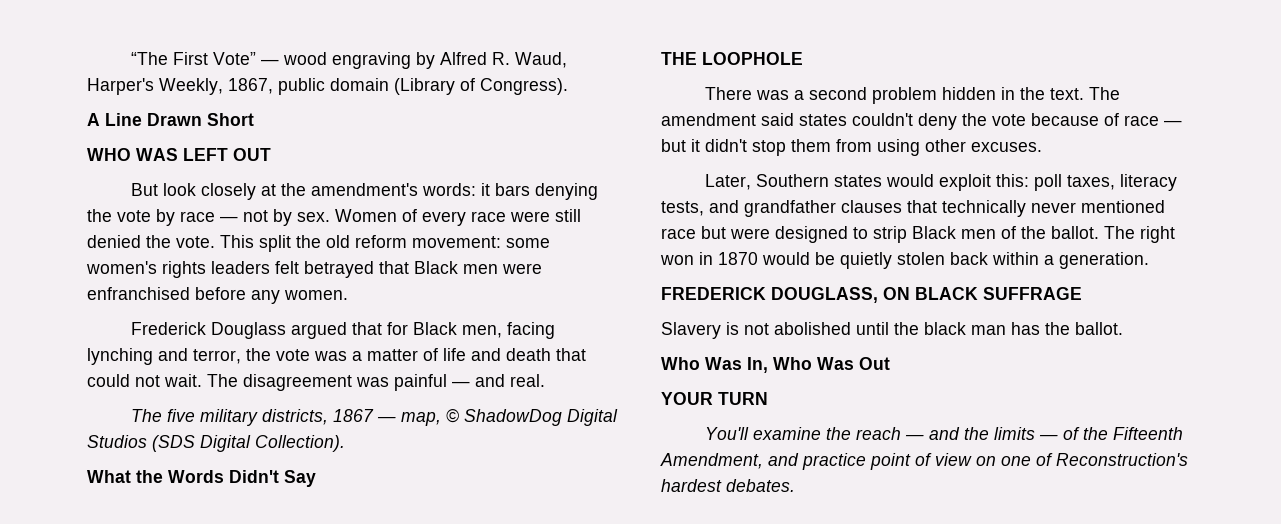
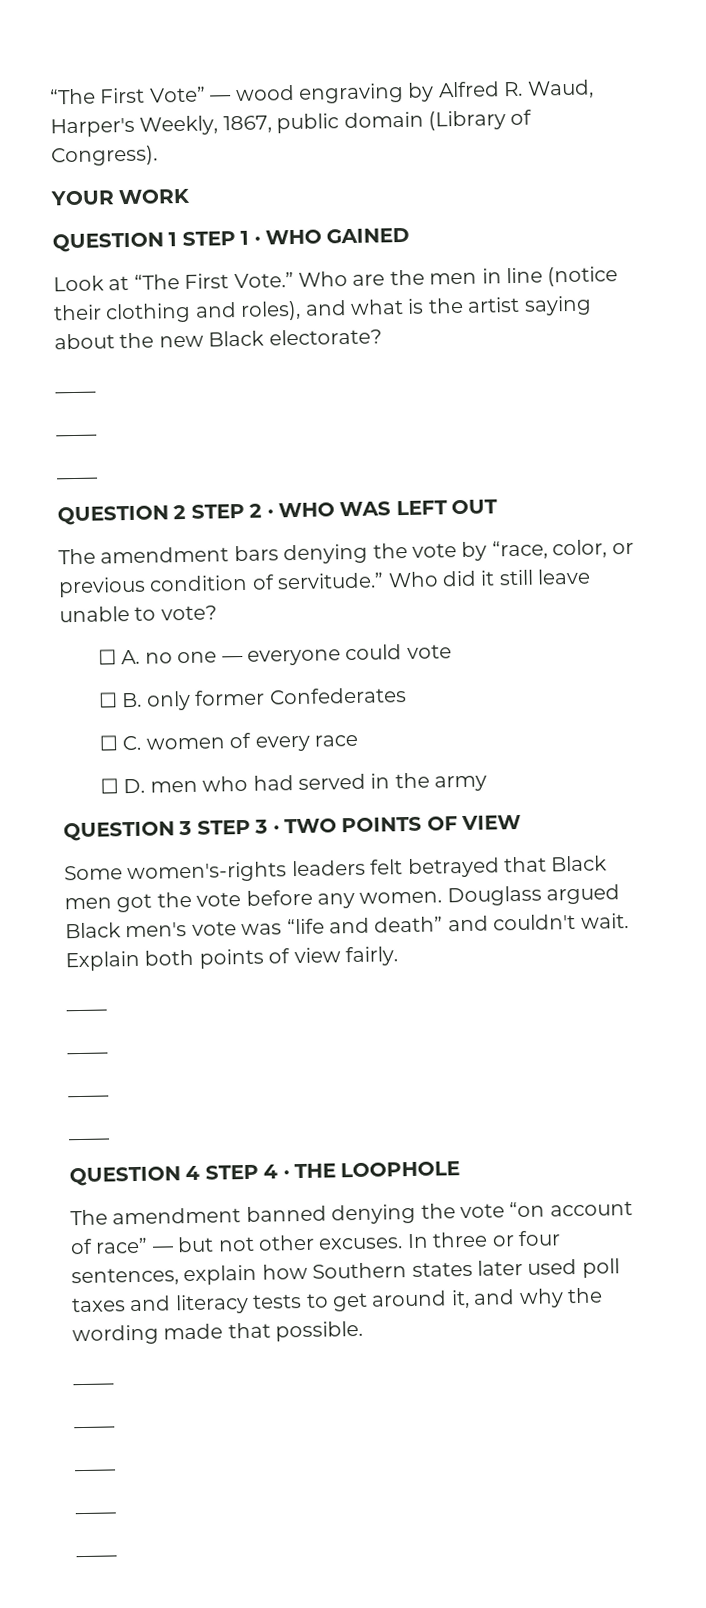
[87,113,254,126] [87,148,271,161] [131,183,491,200] A Line Drawn Short // WHO WAS LEFT OUT // But look closely at the amendment's words: it -> [50,188,192,206] [52,227,411,253] [53,266,619,292] [53,295,592,324] [54,328,382,350] [55,391,96,394] [56,434,97,437] [57,477,98,480] [57,499,499,526] [58,546,230,565] YOUR WORK // QUESTION 1 STEP 1 · WHO GAINED // Look at “The First Vote.” Who are the men in line (notice their clothing and roles), and what is the artist saying about the new Black electorate? // ____ // ____ // ____ // QUESTION 2 STEP 2 · WHO WAS LEFT OUT // The amendment
[180,209,581,226] [87,235,550,252] [86,261,206,278] race — not by sex. Women of every race were still denied the vote. This split the old reform movement: some women's rights -> [491,539,634,560] [58,568,592,598] [59,605,217,623] [98,644,452,666] [98,687,407,711] [99,732,359,752] [100,772,488,794] [63,814,522,842] [64,861,288,884] “race, color, or previous condition of servitude.” Who did it still leave unable to vote? // ☐ A. no one — everyone could vote // ☐ B. only former Confederates // ☐ C. women of every race // ☐ D. men who had served in the army // QUESTION 3 STEP 3 · TWO POINTS OF VIEW // Some women's-rights
[502,263,542,274] [87,287,190,300] were enfranchised -> [116,891,242,913] got the vote
[131,322,207,335] // Frederick -> (443, 897) none
[352,322,556,339] [87,348,586,365] [87,374,545,391] [131,409,619,426] [87,435,345,452] [87,470,316,487] [661,52,803,65] [705,87,1121,104] [661,113,1182,130] [661,139,1042,156] [705,174,1178,191] [661,200,1165,217] [661,226,1175,243] [660,252,1149,269] [661,287,1082,303] [661,322,1123,339] [661,357,890,373] [661,392,768,405] [705,427,1184,440] [660,453,1188,470] [661,479,795,492] that for Black men, facing lynching and terror, the vote was a matter of life and death that could not wait. The disagreement was painful — and real. // The five military districts, 1867 — map, © ShadowDog Digital Studios (SDS Digital Collection). // What the Words Didn't Say // THE LOOPHOLE // There was a second problem hidden in the text. The amendment said states couldn't deny the vote because of race — but it didn't stop them from using other excuses. // Later, Southern states would exploit this: poll taxes, literacy tests, and grandfather clauses that technically never mentioned race but were designed to strip Black men of the ballot. The right won in 1870 would be quietly stolen back within a generation. // FREDERICK DOUGLASS, ON BLACK SUFFRAGE // Slavery is not abolished until the black man has the ballot. // Who Was In, Who Was Out // YOUR TURN // You'll examine the reach — and the limits — of the Fifteenth Amendment, and practice point of view on one of Reconstruction's hardest debates. -> [65,913,629,939] [65,946,398,972] [66,1009,107,1012] [67,1052,108,1055] [68,1095,109,1098] [69,1138,110,1141] [69,1161,461,1187] [70,1200,633,1226] [70,1230,561,1255] [71,1258,620,1287] [71,1287,603,1315] [72,1320,364,1346] [73,1383,114,1386] [74,1426,115,1429] [75,1469,116,1472] [75,1512,116,1515] [76,1555,117,1558] Black men's vote was “life and death” and couldn't wait. Explain both points of view fairly. // ____ // ____ // ____ // ____ // QUESTION 4 STEP 4 · THE LOOPHOLE // The amendment banned denying the vote “on account of race” — but not other excuses. In three or four sentences, explain how Southern states later used poll taxes and literacy tests to get around it, and why the wording made that possible. // ____ // ____ // ____ // ____ // ____

